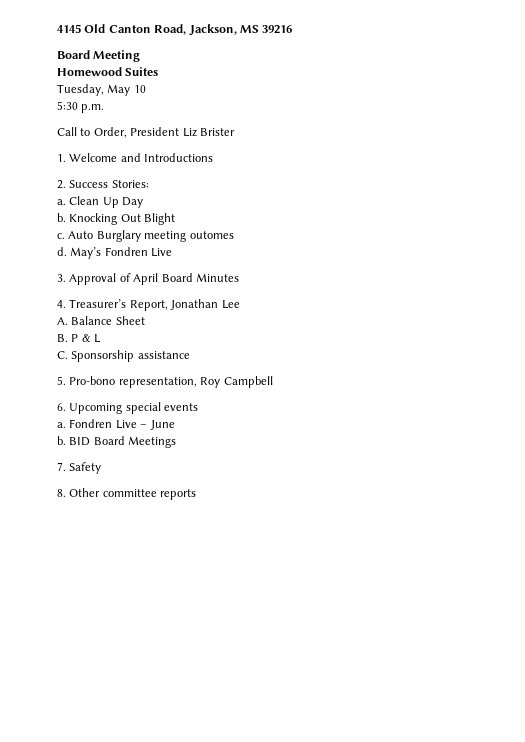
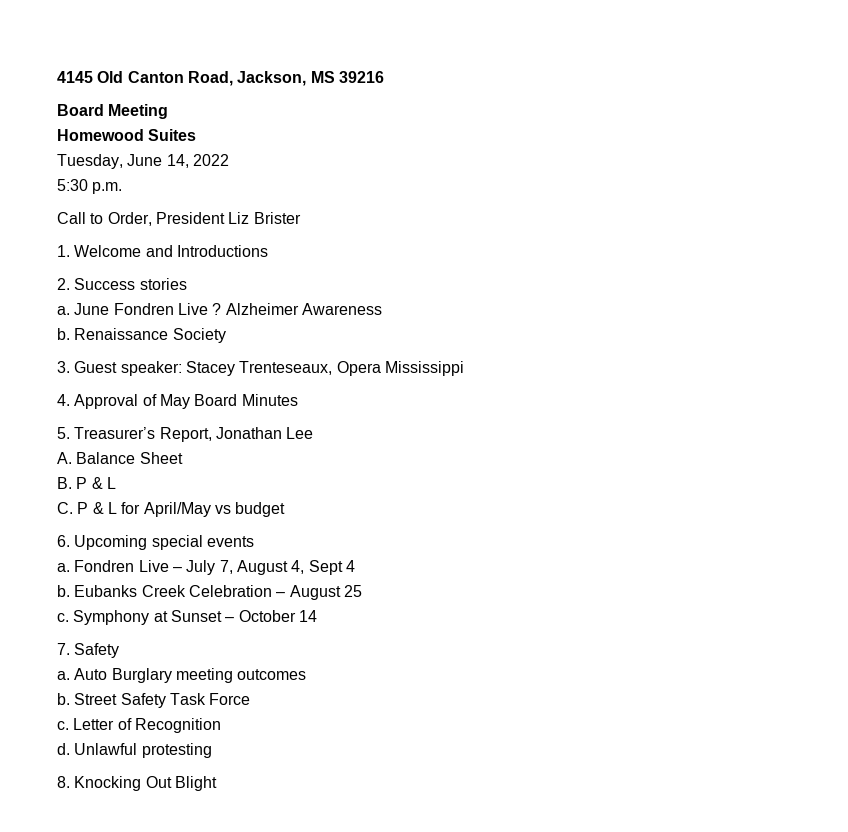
[107,84,146,96] May 10 -> [127,154,229,168] June 14, 2022
[111,180,149,188] [57,196,144,208] [57,213,176,225] [57,230,234,242] [57,247,173,259] [57,274,66,282] Stories: // a. Clean Up Day // b. Knocking Out Blight // c. Auto Burglary meeting outomes // d. May’s Fondren Live // 3. -> [139,278,187,290] [57,303,382,315] [57,328,226,343] [57,361,464,376] [57,394,70,406] stories // a. June Fondren Live ? Alzheimer Awareness // b. Renaissance Society // 3. Guest speaker: Stacey Trenteseaux, Opera Mississippi // 4.
[133,273,159,285] April -> [159,394,190,409] May
[57,300,66,308] 4. -> [57,427,70,439] 5.
[71,350,190,362] [57,376,273,388] Sponsorship assistance // 5. Pro-bono representation, Roy Campbell -> [77,502,286,517] P & L for April/May vs budget
[149,420,175,430] [57,436,177,448] [57,462,102,474] [57,488,197,500] June // b. BID Board Meetings // 7. Safety // 8. Other committee reports -> [186,560,355,575] [57,585,362,600] [57,610,317,625] [57,643,120,658] [57,668,307,683] [57,693,251,708] [57,718,221,733] [57,743,212,758] [57,776,217,791] July 7, August 4, Sept 4 // b. Eubanks Creek Celebration – August 25 // c. Symphony at Sunset – October 14 // 7. Safety // a. Auto Burglary meeting outcomes // b. Street Safety Task Force // c. Letter of Recognition // d. Unlawful protesting // 8. Knocking Out Blight

